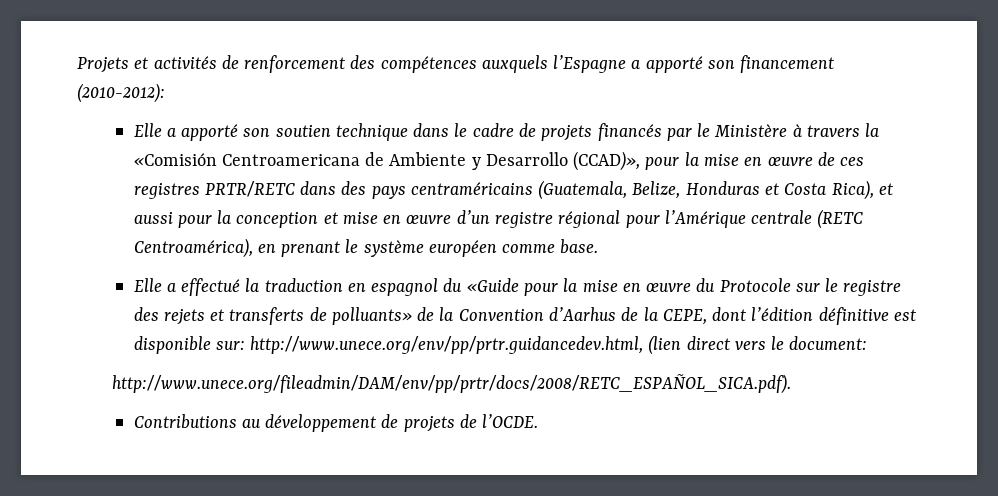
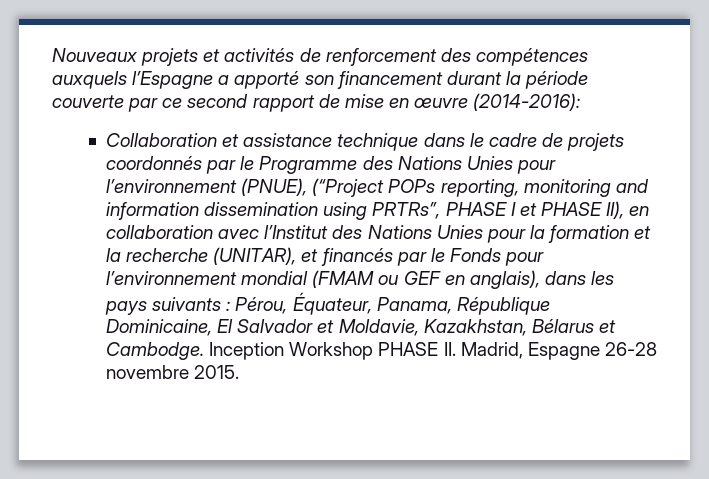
[77,57,129,73] Projets -> [52,48,199,66] Nouveaux projets
[77,83,165,103] [133,123,331,141] (2010-2012): // Elle a apporté son soutien -> [446,70,589,89] [52,93,581,112] [106,133,333,147] durant la période couverte par ce second rapport de mise en œuvre (2014-2016): // Collaboration et assistance
[597,123,880,141] [133,151,865,171] [133,180,893,200] [133,209,864,229] [133,238,599,258] [133,278,902,296] [133,307,916,325] [133,335,868,355] [112,374,792,394] [133,414,539,432] financés par le Ministère à travers la «Comisión Centroamericana de Ambiente y Desarrollo (CCAD)», pour la mise en œuvre de ces registres PRTR/RETC dans des pays centraméricains (Guatemala, Belize, Honduras et Costa Rica), et aussi pour la conception et mise en œuvre d’un registre régional pour l’Amérique centrale (RETC Centroamérica), en prenant le système européen comme base. // Elle a effectué la traduction en espagnol du «Guide pour la mise en œuvre du Protocole sur le registre des rejets et transferts de polluants» de la Convention d’Aarhus de la CEPE, dont l’édition définitive est disponible sur: http://www.unece.org/env/pp/prtr.guidancedev.html, (lien direct vers le document: // http://www.unece.org/fileadmin/DAM/env/pp/prtr/docs/2008/RETC_ESPAÑOL_SICA.pdf). // Contributions au développement de projets de l’OCDE. -> [106,155,556,174] [106,178,649,197] [106,201,650,220] [106,225,652,243] [106,247,545,266] [106,270,615,289] [105,292,550,315] [106,318,616,336] [106,342,657,360] [106,365,240,379] coordonnés par le Programme des Nations Unies pour l’environnement (PNUE), (“Project POPs reporting, monitoring and information dissemination using PRTRs”, PHASE I et PHASE II), en collaboration avec l’Institut des Nations Unies pour la formation et la recherche (UNITAR), et financés par le Fonds pour l’environnement mondial (FMAM ou GEF en anglais), dans les pays suivants : Pérou, Équateur, Panama, République Dominicaine, El Salvador et Moldavie, Kazakhstan, Bélarus et Cambodge. Inception Workshop PHASE II. Madrid, Espagne 26-28 novembre 2015.

